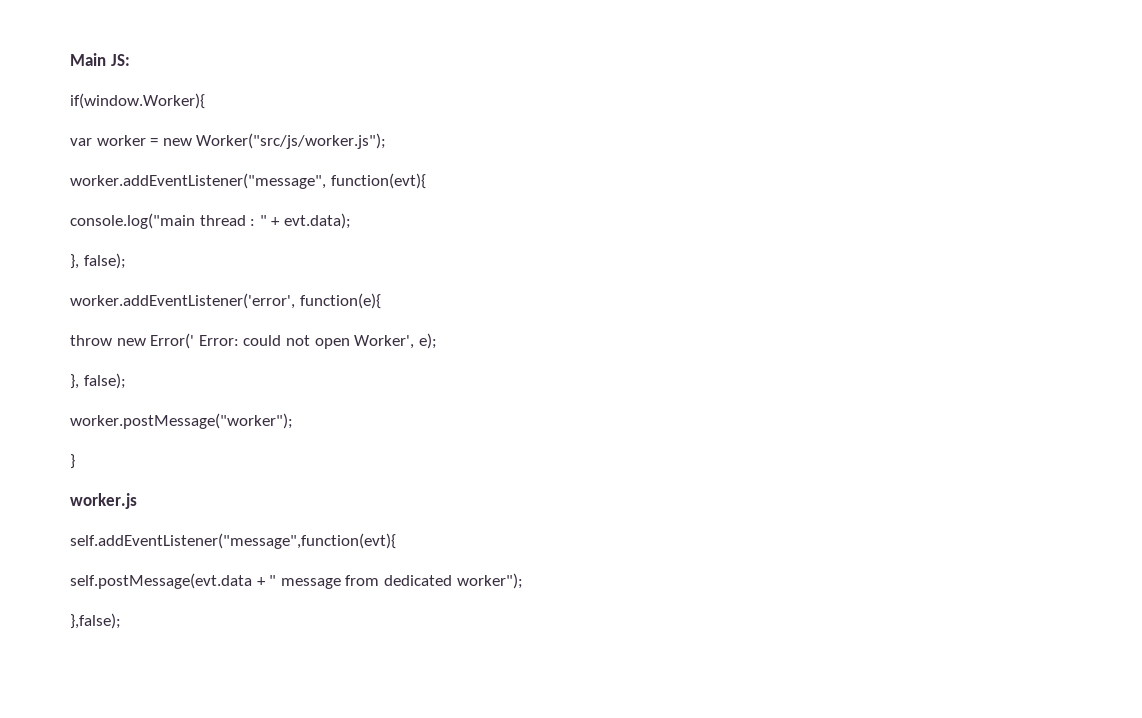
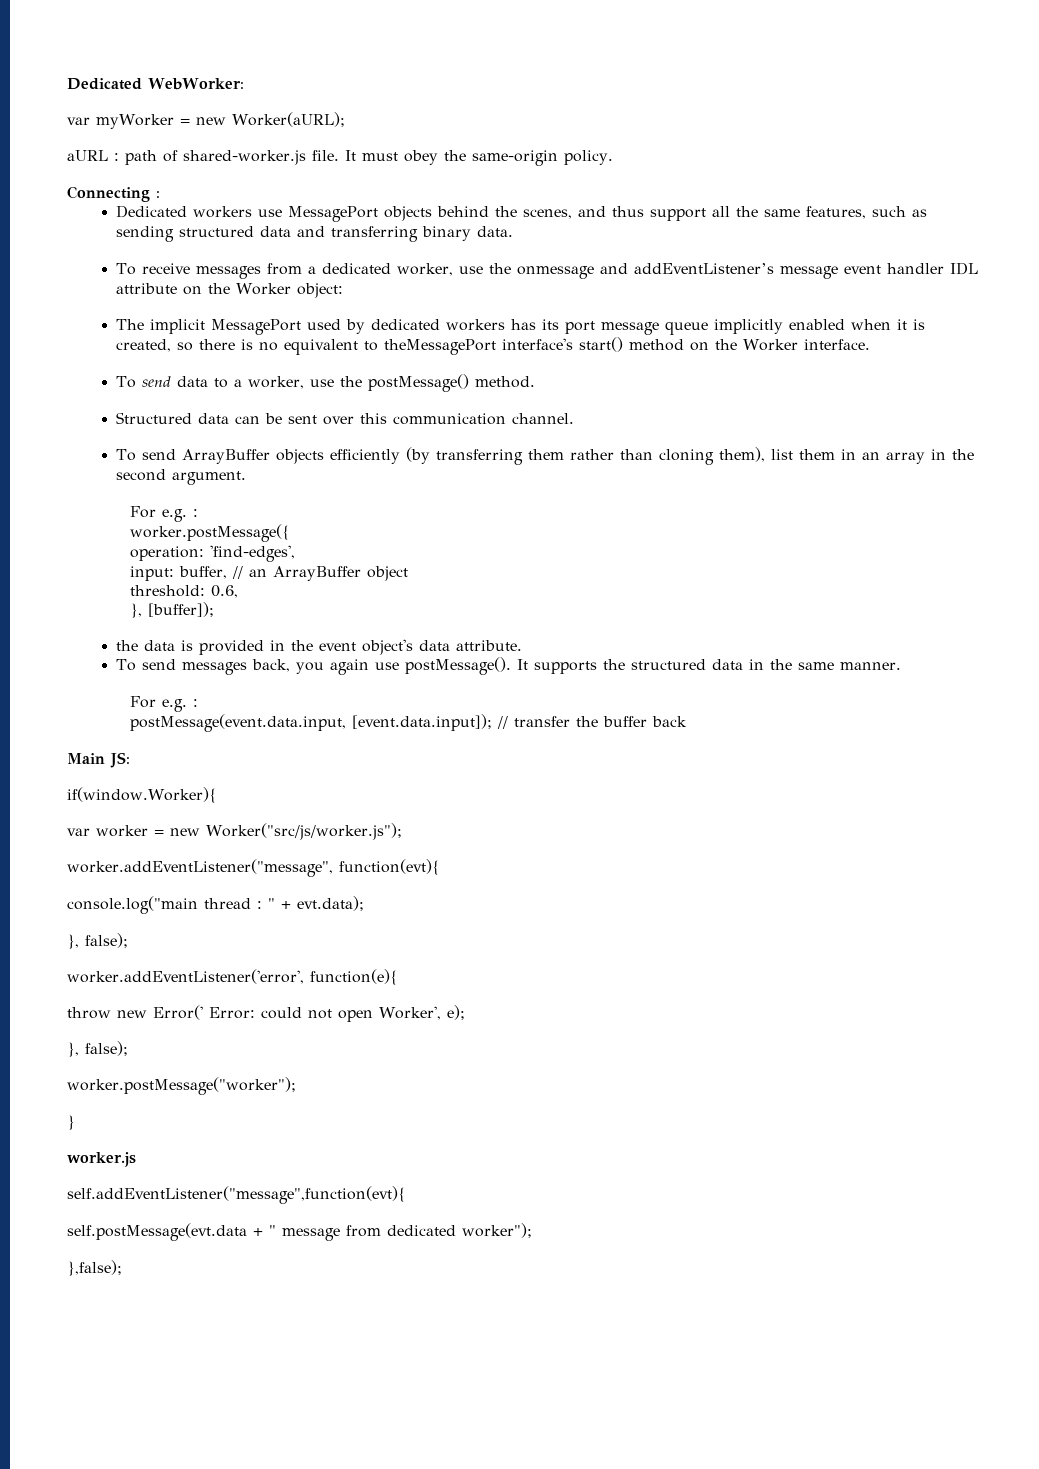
(70, 59) none -> [67,78,244,90] [67,112,345,129] [67,150,613,166] [67,186,160,202] [115,205,927,222] [115,226,513,242] [115,262,978,279] [115,283,343,298] [115,319,925,335] [115,337,870,355] [115,374,535,392] [115,412,574,425] [115,447,974,465] [115,469,246,485] [129,506,198,522] [129,524,290,542] [129,545,295,562] [129,566,408,581] [129,585,238,598] [129,602,214,618] [115,639,522,655] [115,657,901,675] [129,696,198,712] [129,714,687,732] Dedicated WebWorker: // var myWorker = new Worker(aURL); // aURL : path of shared-worker.js file. It must obey the same-origin policy. // Connecting : // Dedicated workers use MessagePort objects behind the scenes, and thus support all the same features, such as sending structured data and transferring binary data. // To receive messages from a dedicated worker, use the onmessage and addEventListener’s message event handler IDL attribute on the Worker object: // The implicit MessagePort used by dedicated workers has its port message queue implicitly enabled when it is created, so there is no equivalent to theMessagePort interface's start() method on the Worker interface. // To send data to a worker, use the postMessage() method. // Structured data can be sent over this communication channel. // To send ArrayBuffer objects efficiently (by transferring them rather than cloning them), list them in an array in the second argument. // For e.g. : // worker.postMessage({ // operation: 'find-edges', // input: buffer, // an ArrayBuffer object // threshold: 0.6, // }, [buffer]); // the data is provided in the event object's data attribute. // To send messages back, you again use postMessage(). It supports the structured data in the same manner. // For e.g. : // postMessage(event.data.input, [event.data.input]); // transfer the buffer back //

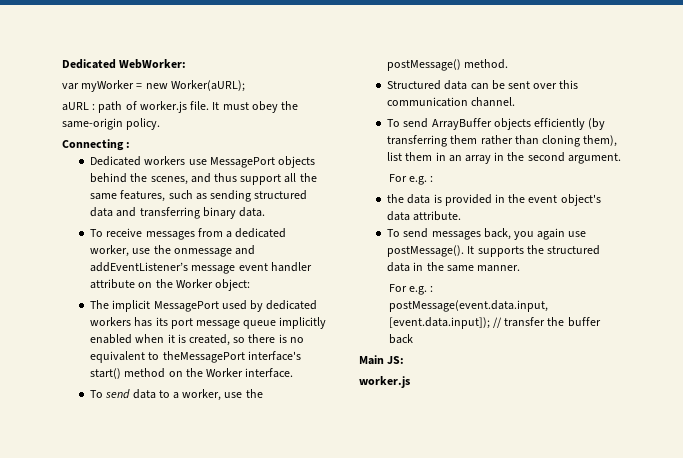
[183,150,306,165] shared-worker.js -> [139,101,187,113] worker.js
[949,262,978,275] IDL -> (312, 267) none
[129,524,290,542] [129,545,295,562] [129,566,408,581] [129,585,238,598] [129,602,214,618] // worker.postMessage({ // operation: 'find-edges', // input: buffer, // an ArrayBuffer object // threshold: 0.6, // }, [buffer]); -> (434, 179) none
[67,787,217,803] [67,823,402,840] [67,859,440,877] [67,896,364,914] [67,933,128,949] [67,969,398,985] [67,1005,465,1022] [67,1041,128,1057] [67,1077,296,1095] [67,1115,75,1130] [67,1152,136,1167] [67,1186,406,1204] [67,1223,532,1241] [67,1260,122,1276] if(window.Worker){ // var worker = new Worker("src/js/worker.js"); // worker.addEventListener("message", function(evt){ // console.log("main thread : " + evt.data); // }, false); // worker.addEventListener('error', function(e){ // throw new Error(' Error: could not open Worker', e); // }, false); // worker.postMessage("worker"); // } // worker.js // self.addEventListener("message",function(evt){ // self.postMessage(evt.data + " message from dedicated worker"); // },false); -> [359,376,410,388] worker.js

